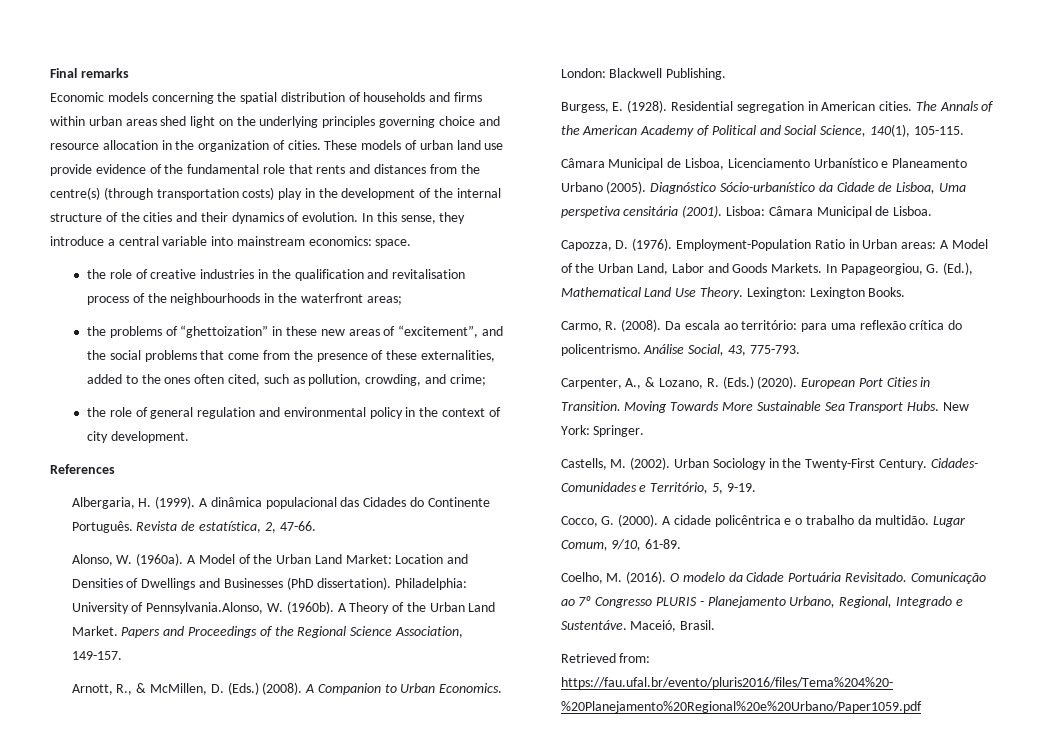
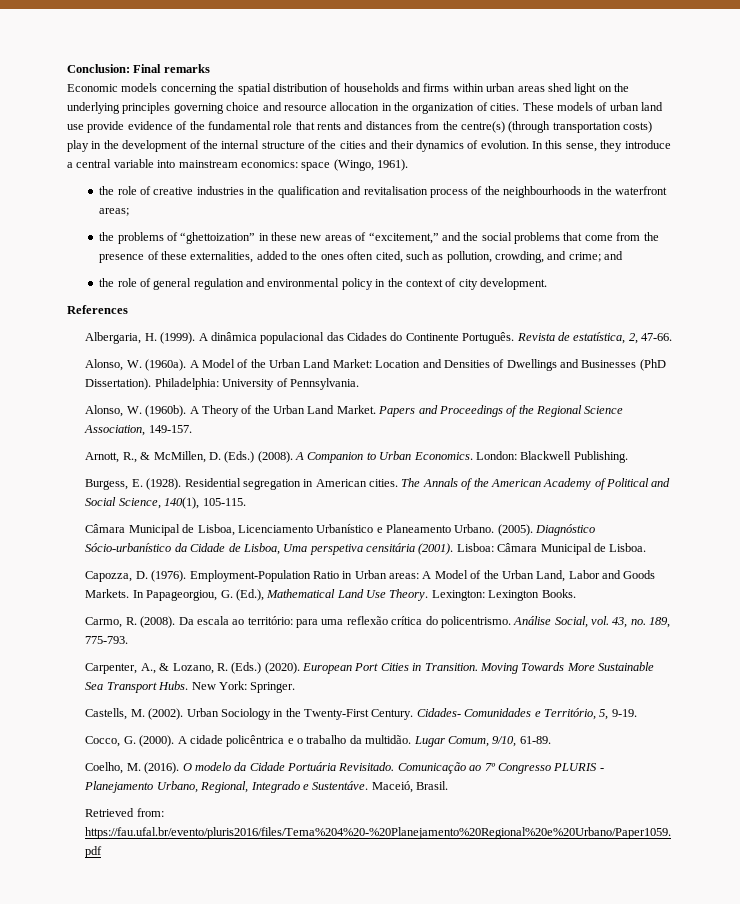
(50, 73) none -> [67,64,130,73] Conclusion:
[375,239,412,248] space. -> [301,159,408,171] space (Wingo, 1961).
[398,325,479,338] “excitement”, -> [368,232,439,244] “excitement,”
(486, 380) none -> [604,251,624,260] and
[317,577,392,590] dissertation). -> [85,378,152,390] Dissertation).
[146,602,264,614] Pennsylvania.Alonso, -> [289,378,359,390] [85,405,124,417] Pennsylvania. // Alonso,
[560,182,603,192] Urbano -> [454,524,495,533] Urbano.
[728,345,747,356] 43, -> [591,616,671,628] vol. 43, no. 189,

